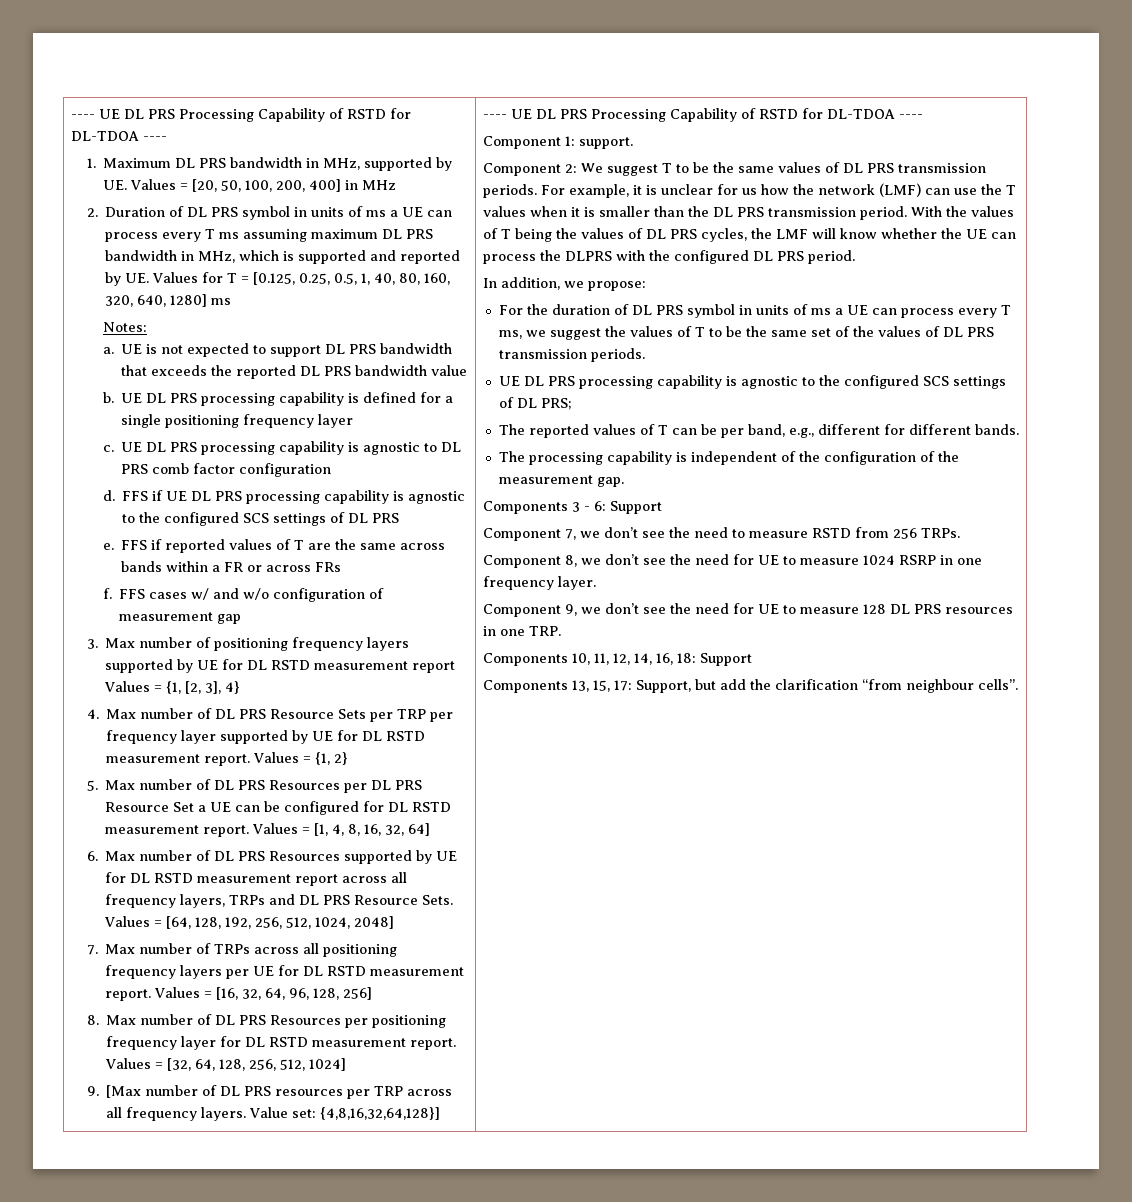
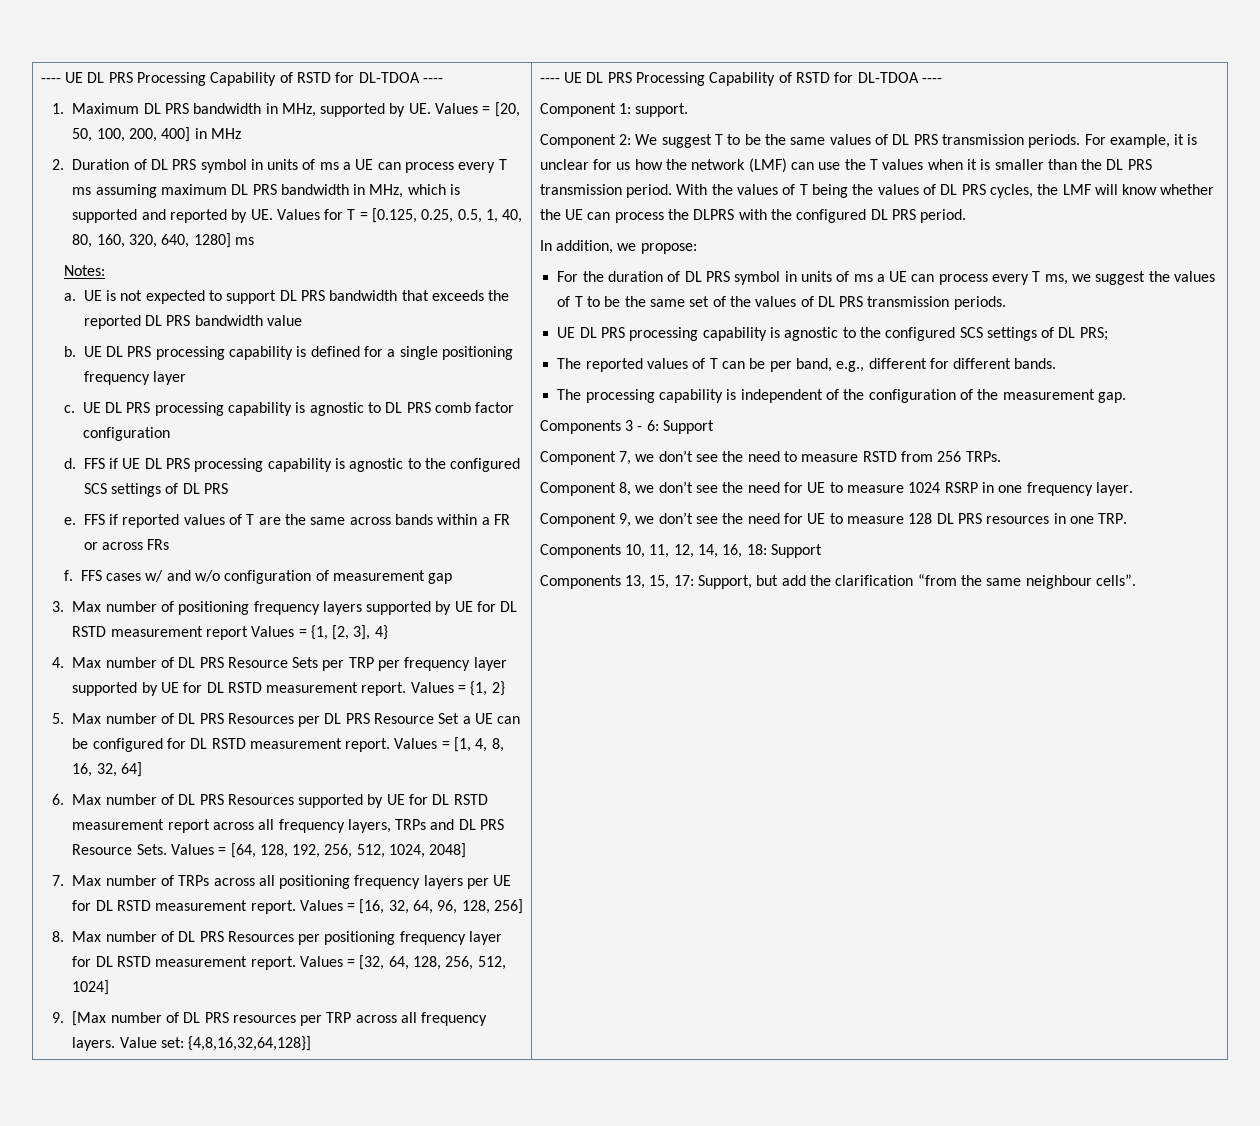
(902, 684) none -> [960,575,1022,586] the same

